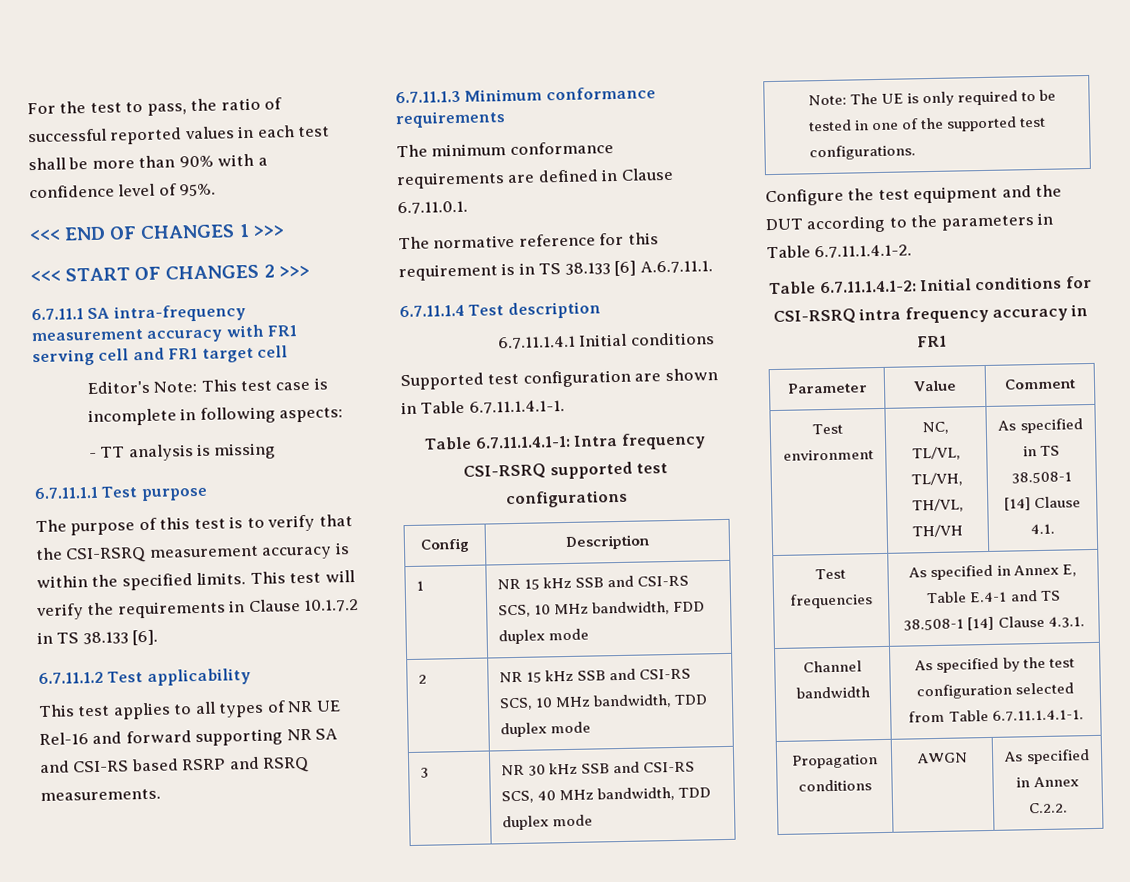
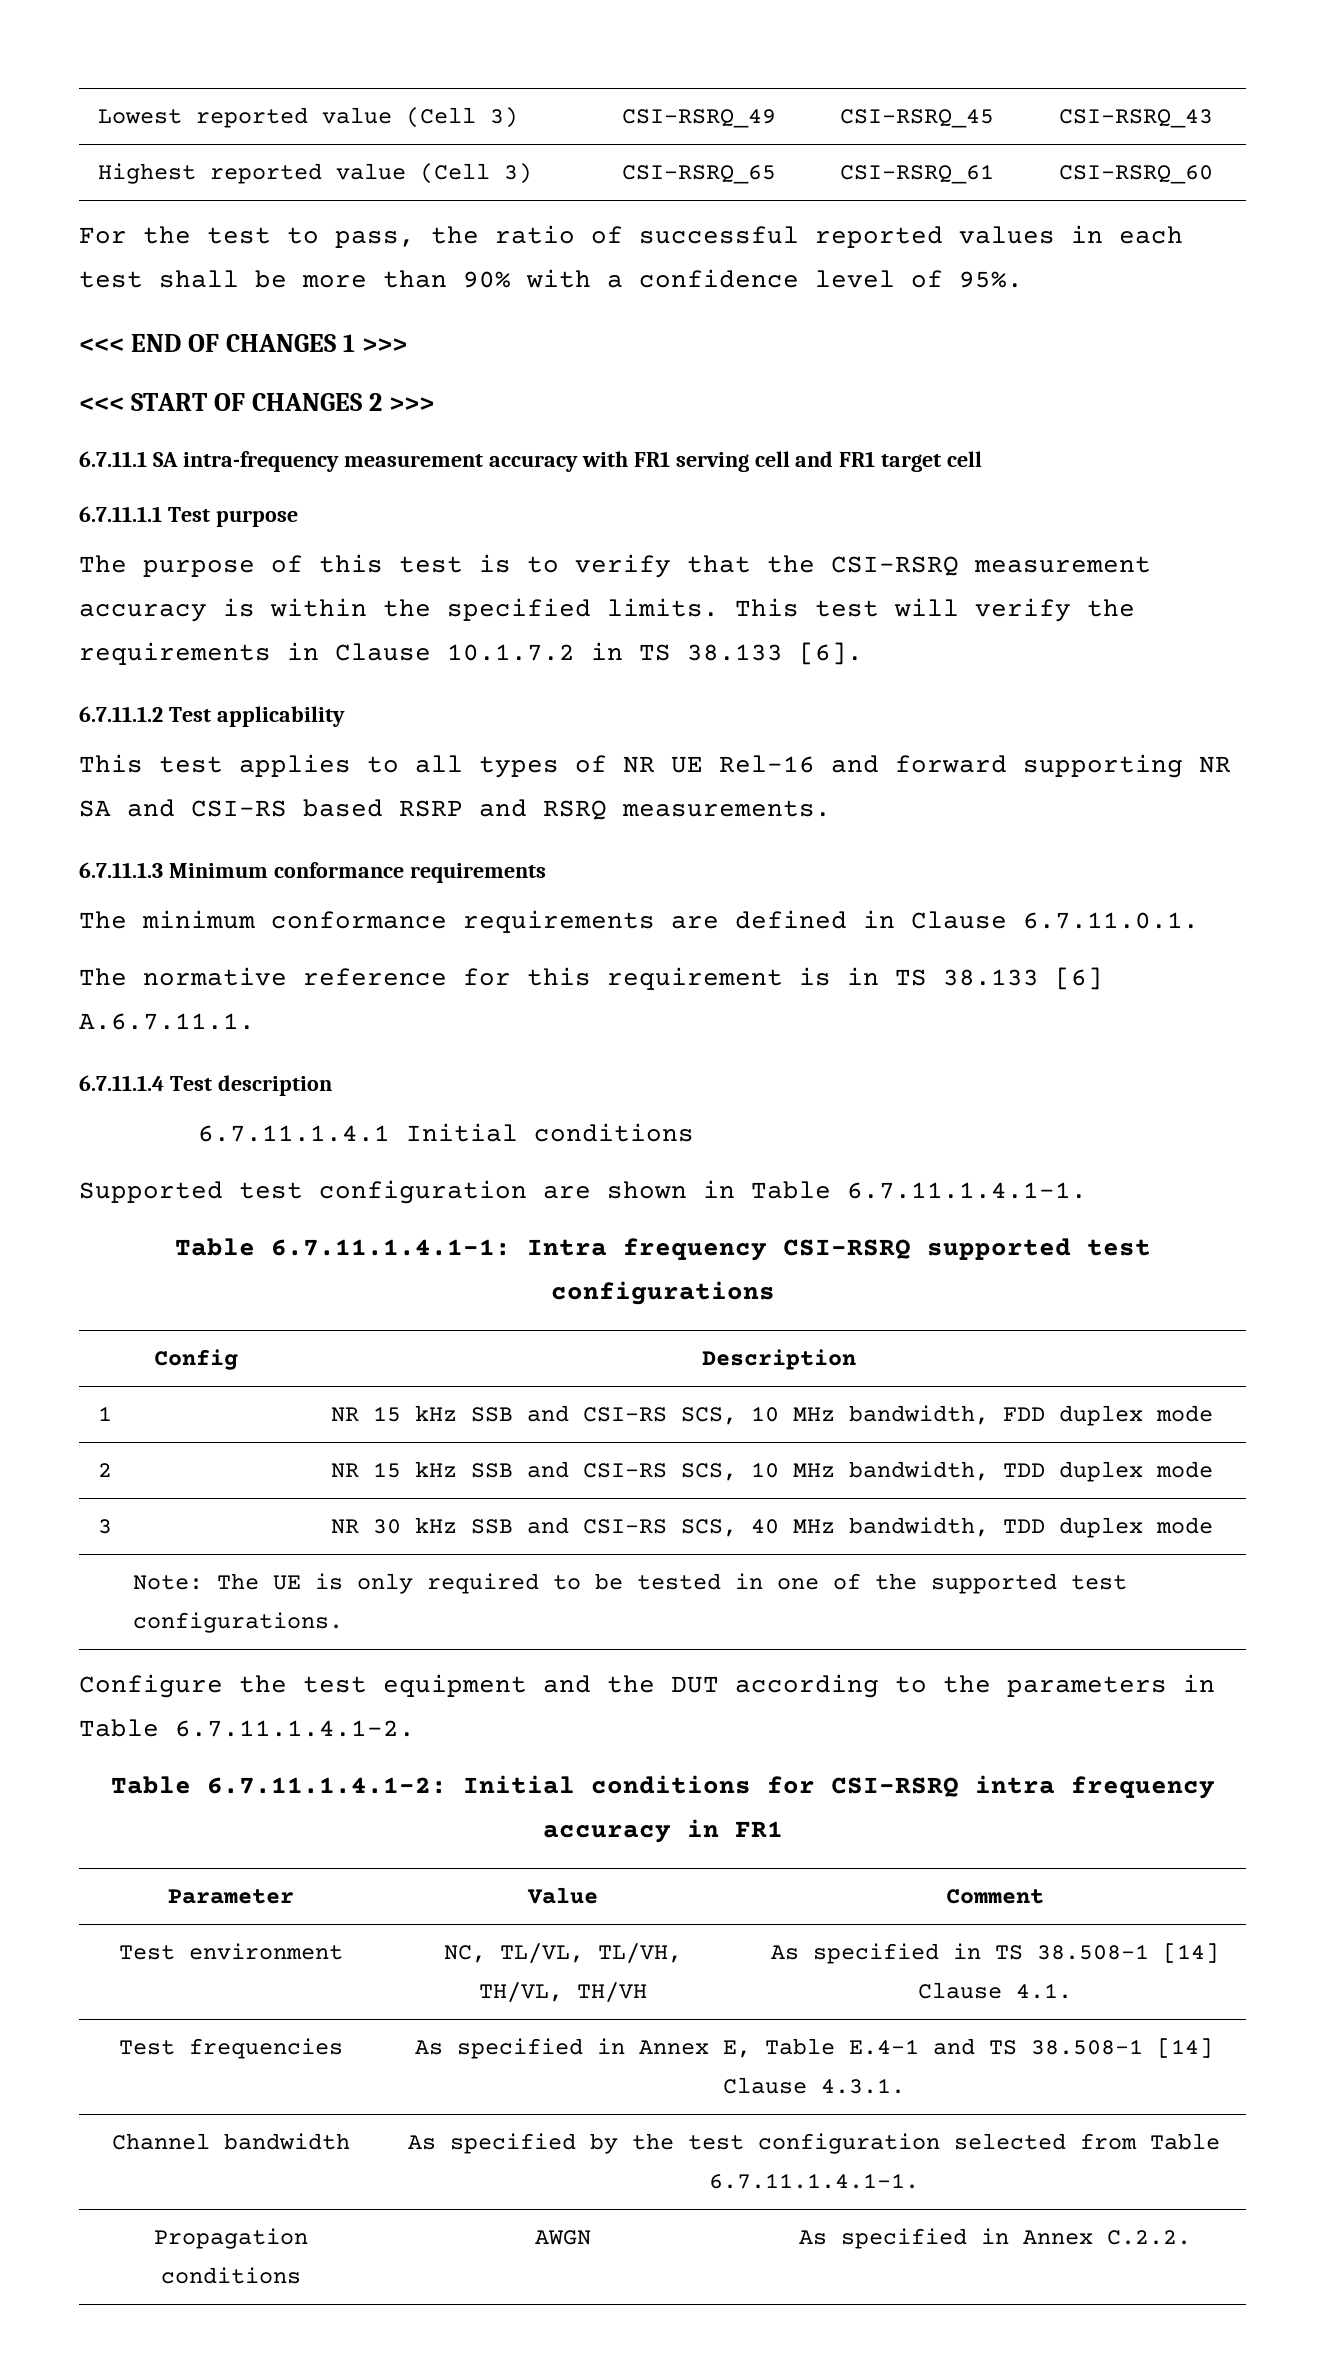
(27, 108) none -> [97,107,518,128] [621,109,776,128] [840,109,994,128] [1059,109,1213,128] [97,163,532,184] [621,165,776,184] [840,164,994,184] [1059,165,1213,184] Lowest reported value (Cell 3) | CSI-RSRQ_49 | CSI-RSRQ_45 | CSI-RSRQ_43 // Highest reported value (Cell 3) | CSI-RSRQ_65 | CSI-RSRQ_61 | CSI-RSRQ_60 //
[86,377,328,395] [87,406,344,427] [88,442,277,462] // Editor's Note: This test case is incomplete in following aspects: // - TT analysis is missing -> (983, 459) none

